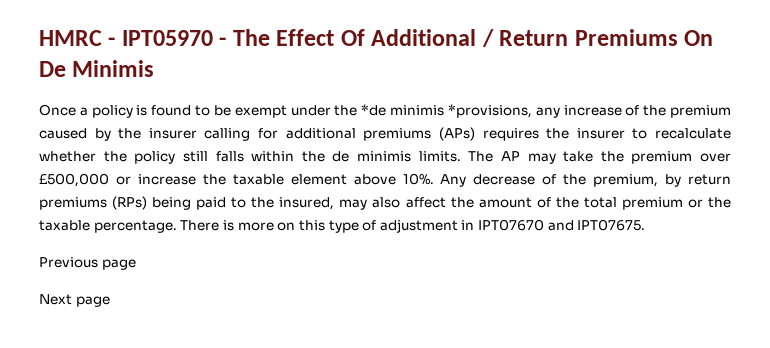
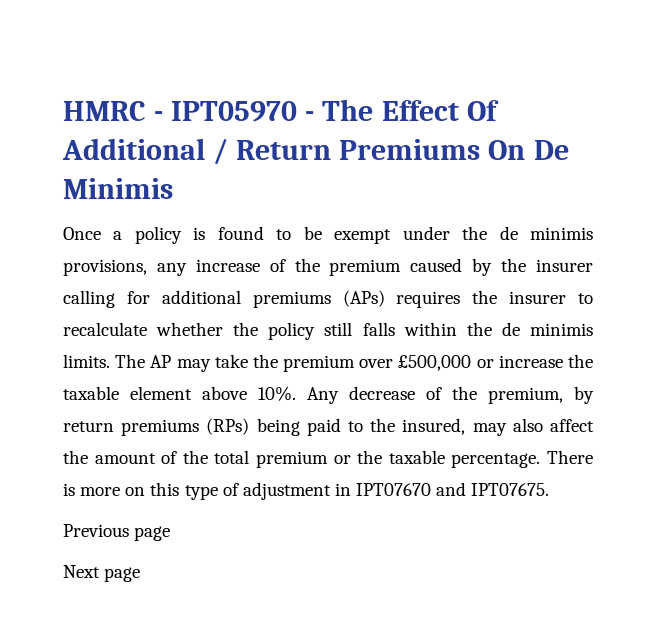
[361,104,532,118] *de minimis *provisions, -> [499,226,593,240] [63,259,147,276] de minimis provisions,

